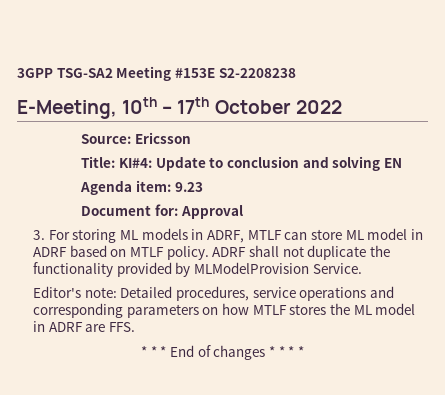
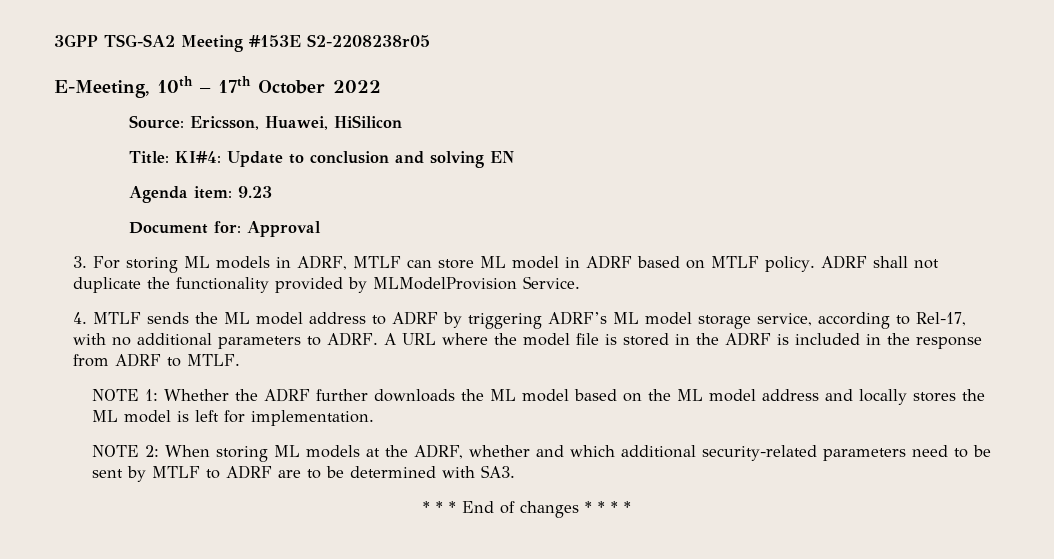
[218,68,296,78] S2-2208238 -> [307,34,430,47] S2-2208238r05
[135,132,192,144] Ericsson -> [189,115,402,130] Ericsson, Huawei, HiSilicon
[33,286,394,301] [33,303,416,318] [33,321,136,332] Editor's note: Detailed procedures, service operations and corresponding parameters on how MTLF stores the ML model in ADRF are FFS. -> [72,311,966,329] [72,332,982,349] [72,353,240,367] [91,388,985,405] [91,410,374,426] [91,444,992,462] [91,465,515,482] 4. MTLF sends the ML model address to ADRF by triggering ADRF’s ML model storage service, according to Rel-17, with no additional parameters to ADRF. A URL where the model file is stored in the ADRF is included in the response from ADRF to MTLF. // NOTE 1: Whether the ADRF further downloads the ML model based on the ML model address and locally stores the ML model is left for implementation. // NOTE 2: When storing ML models at the ADRF, whether and which additional security-related parameters need to be sent by MTLF to ADRF are to be determined with SA3.

